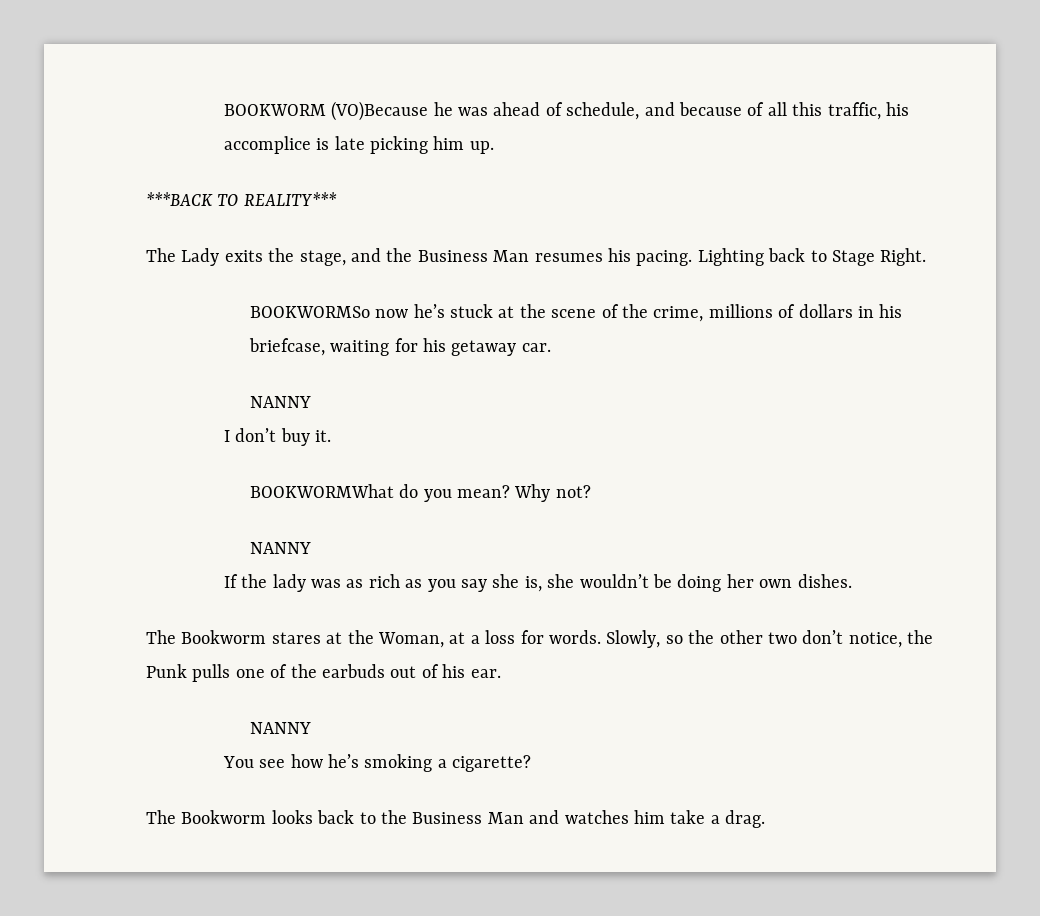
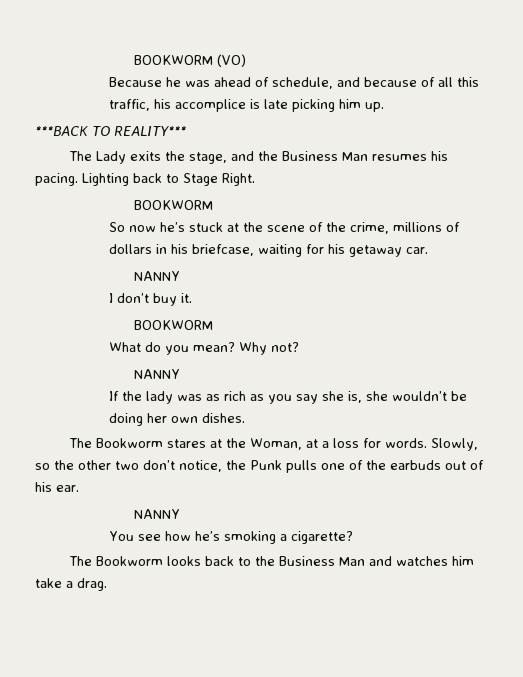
[223,101,429,121] BOOKWORM (VO)Because -> [134,54,247,67] [109,77,163,87] BOOKWORM (VO) // Because
[249,306,370,318] BOOKWORMSo -> [134,200,214,210] [109,222,126,232] BOOKWORM // So
[249,484,394,498] BOOKWORMWhat -> [134,320,214,330] [109,342,142,352] BOOKWORM // What

